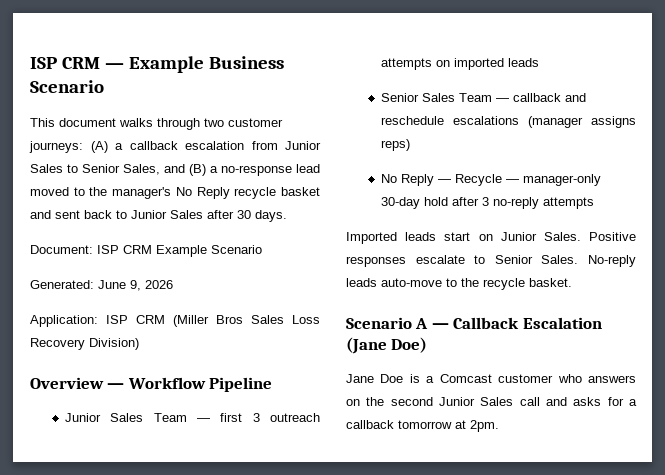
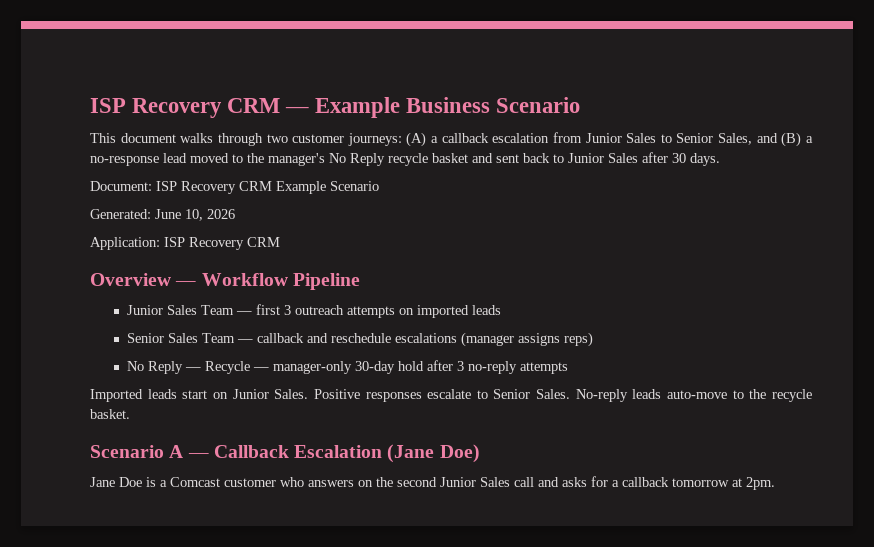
[30,57,57,69] ISP -> [90,98,223,118] ISP Recovery
(119, 249) none -> [181,181,236,194] Recovery
[130,280,141,291] 9, -> [185,209,203,221] 10,
[136,315,320,327] [30,338,139,350] CRM (Miller Bros Sales Loss Recovery Division) -> [189,237,280,250] Recovery CRM

